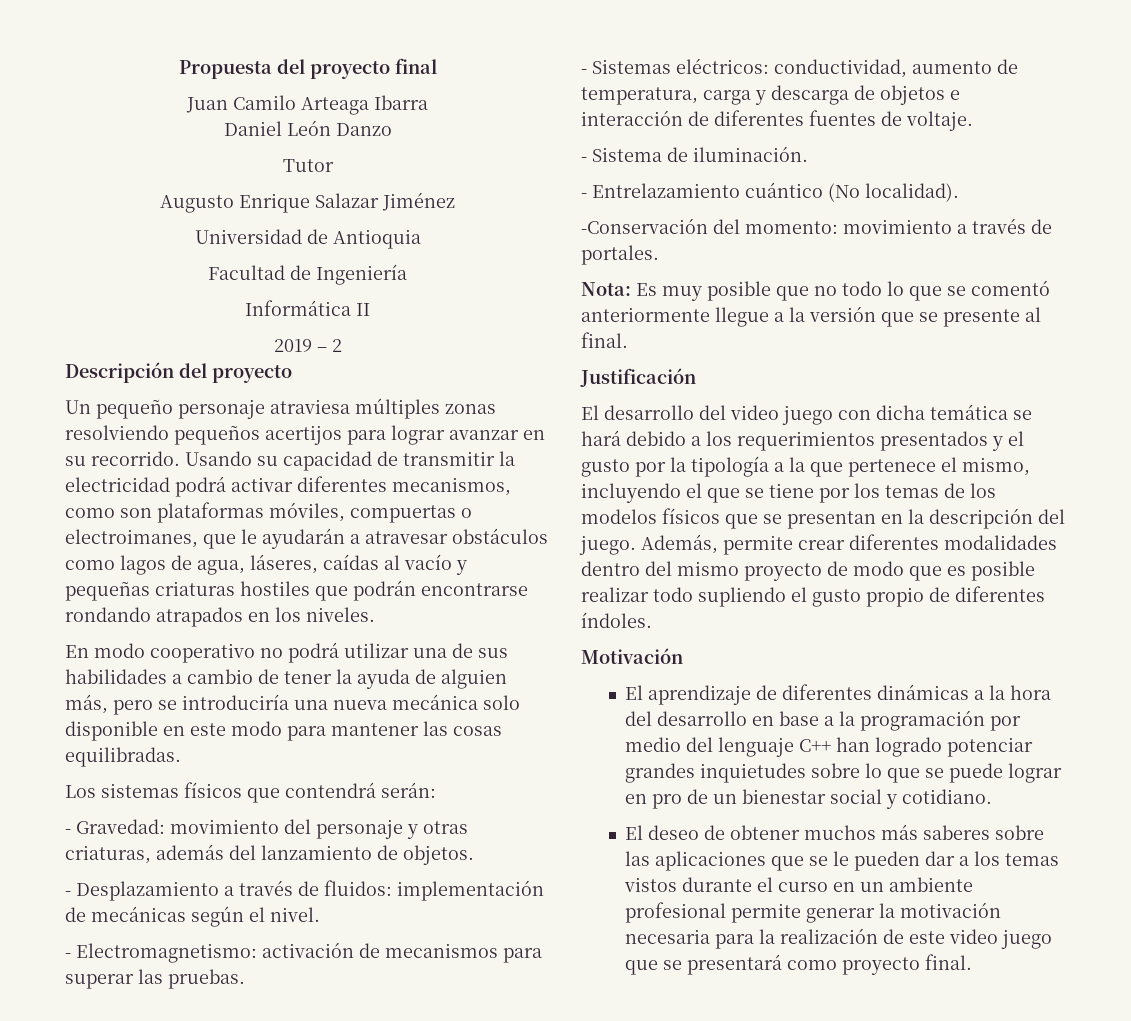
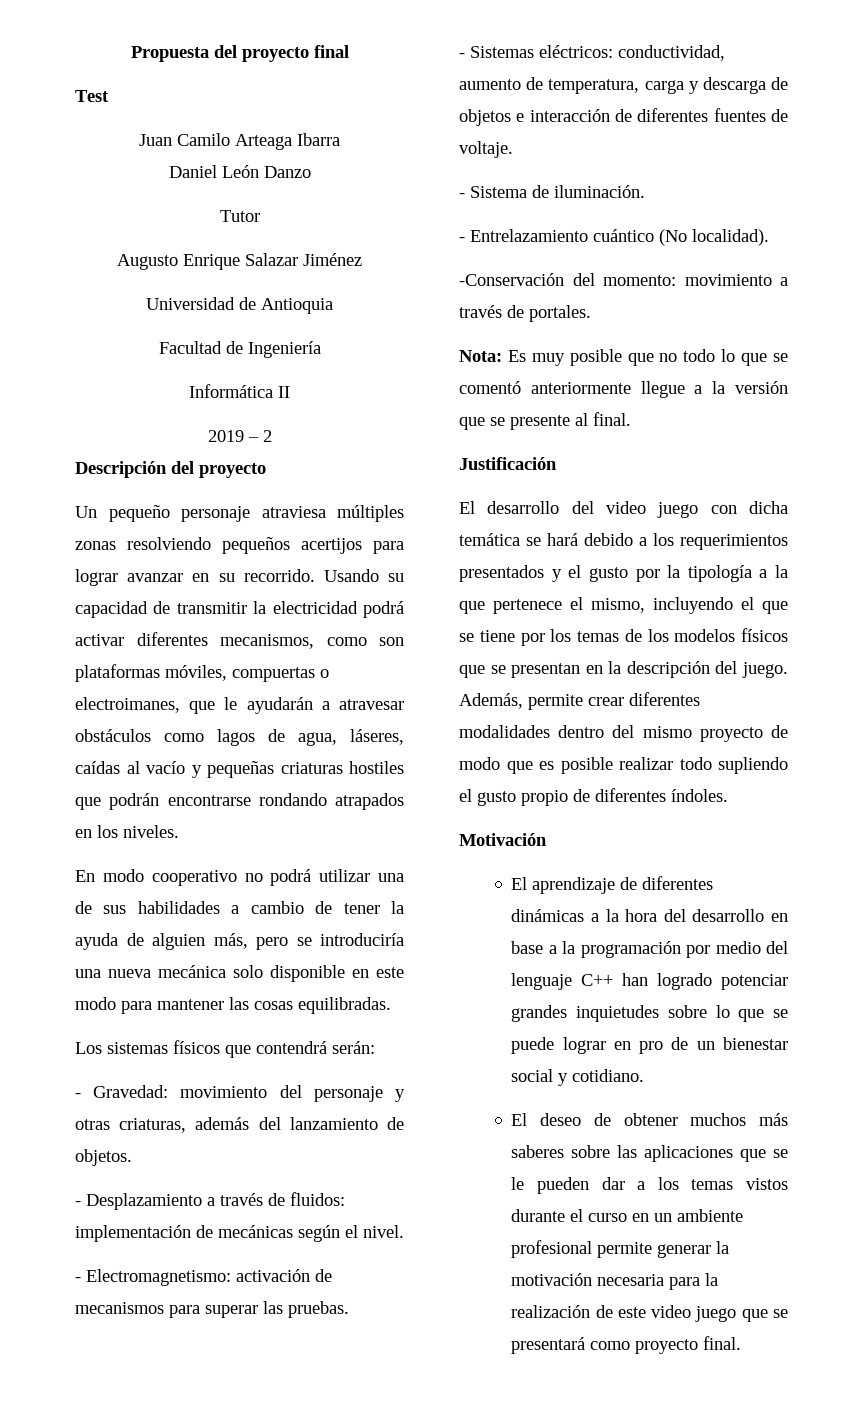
(437, 66) none -> [75,90,109,102] // Test

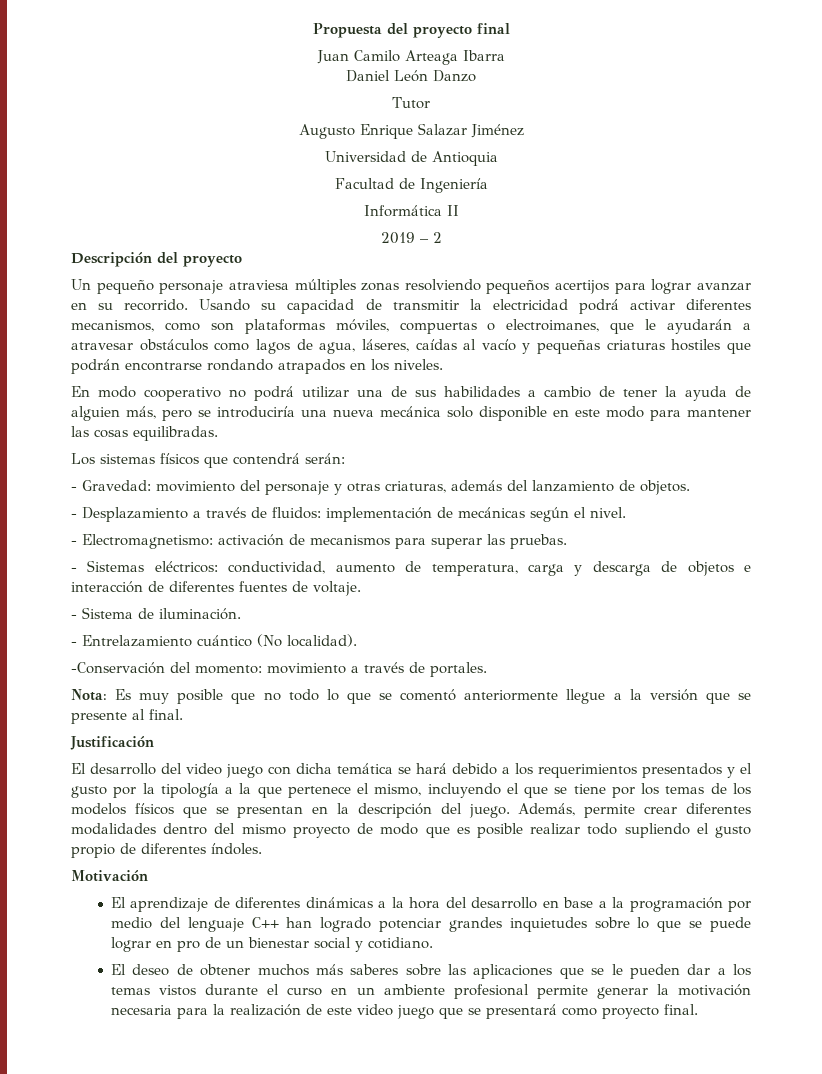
[75,90,109,102] // Test -> (510, 28) none

